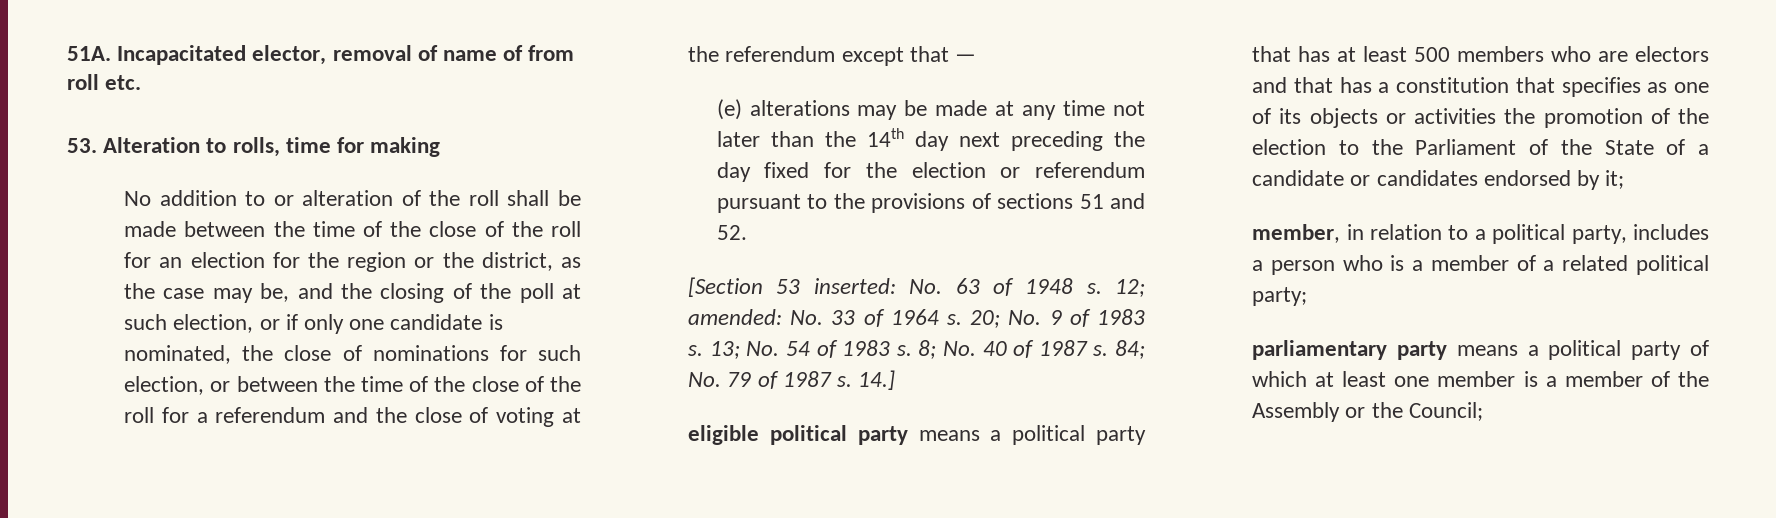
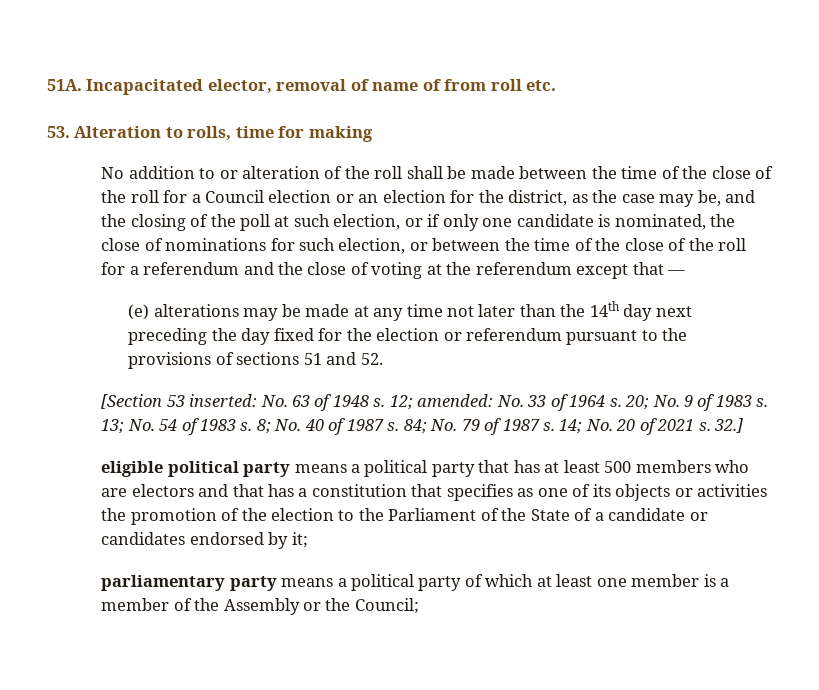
(152, 260) none -> [191,190,354,203] a Council election or
[347,252,474,272] region or the -> (504, 196) none
[858,370,896,390] 14.] -> [559,418,744,435] 14; No. 20 of 2021 s. 32.]
[1252,224,1709,244] [1252,255,1709,275] [1252,287,1308,306] // member, in relation to a political party, includes a person who is a member of a related political party; -> (308, 540) none

